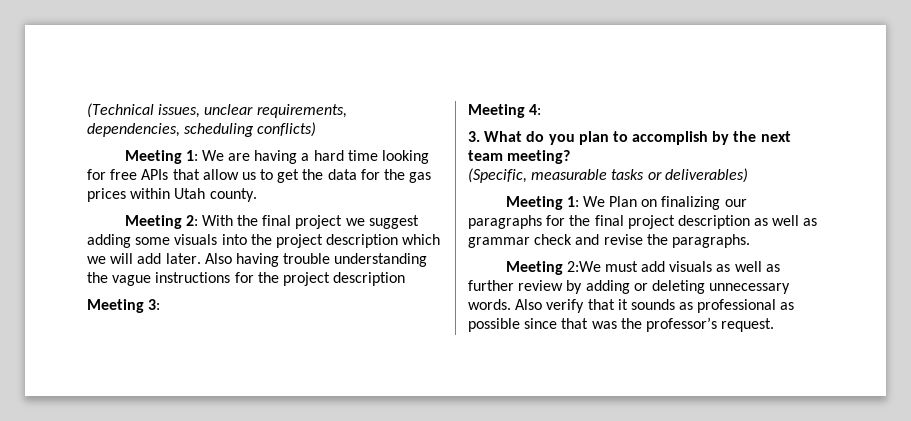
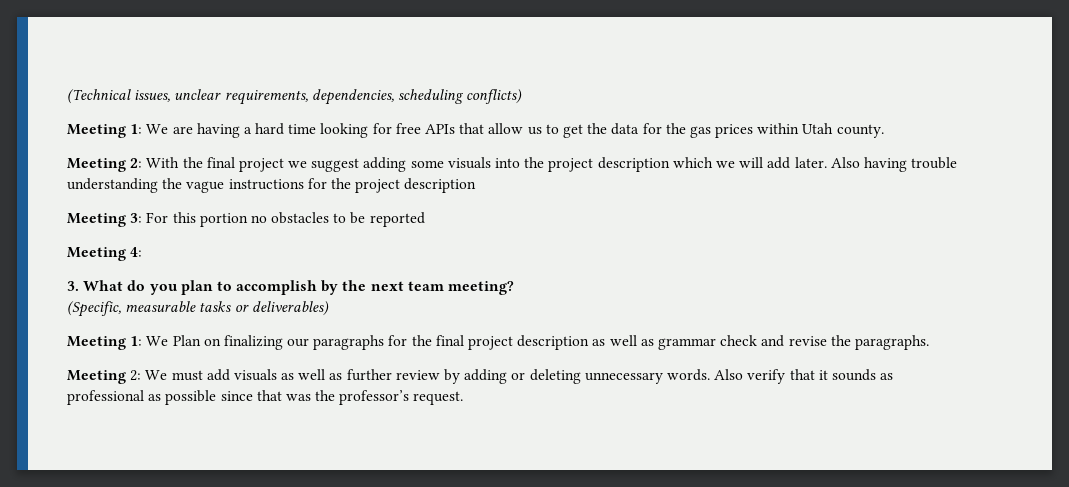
(161, 304) none -> [146,212,425,227] For this portion no obstacles to be reported
[566,261,601,272] 2:We -> [130,370,168,381] 2: We

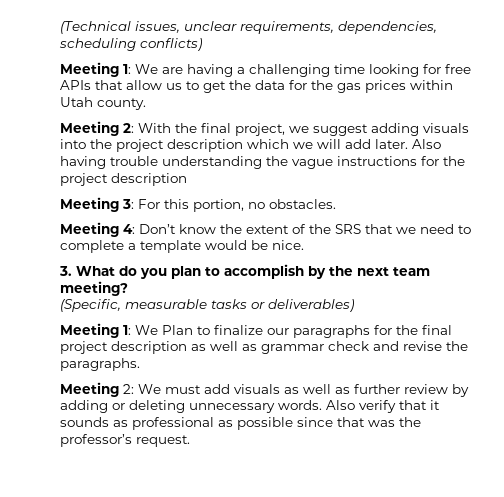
[255,123,285,135] hard -> [249,64,330,77] challenging
[238,158,284,172] project -> [235,123,285,136] project,
[410,160,444,168] some -> (419, 129) none
[199,212,425,227] [67,247,143,261] portion no obstacles to be reported // Meeting 4: -> [193,199,336,212] [60,222,471,237] [60,240,304,253] portion, no obstacles. // Meeting 4: Don’t know the extent of the SRS that we need to complete a template would be nice.
[203,335,283,350] on finalizing -> [197,325,263,335] to finalize

